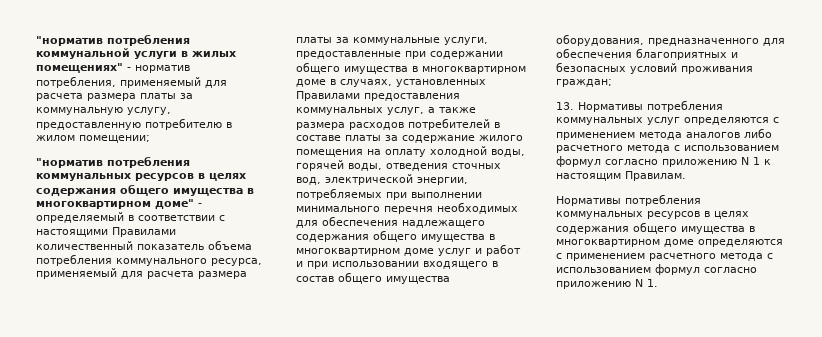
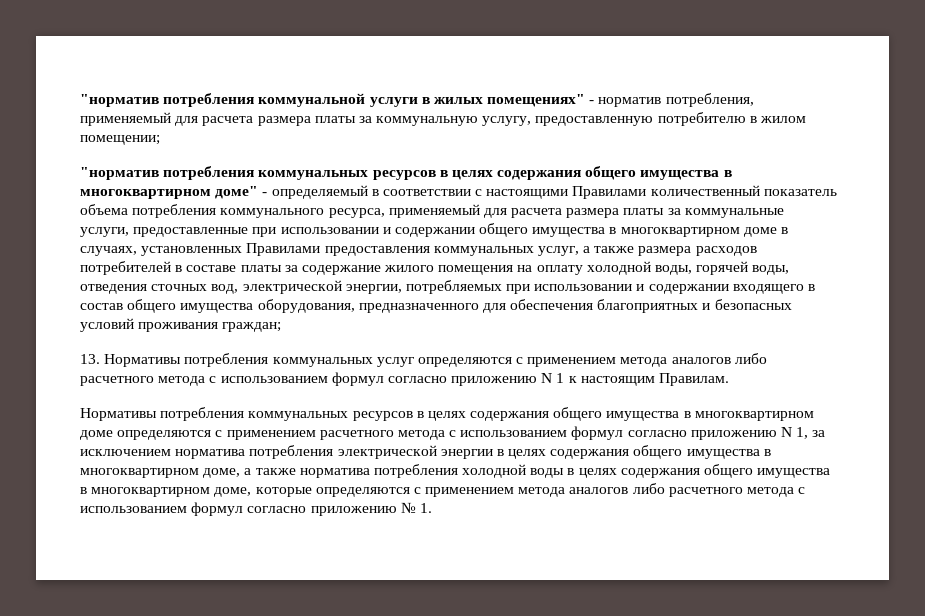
(426, 55) none -> [280,227,391,234] использовании и
[411,192,482,198] [296,202,518,214] [296,216,485,228] [296,230,495,242] [296,244,521,256] [296,261,419,269] выполнении минимального перечня необходимых для обеспечения надлежащего содержания общего имущества в многоквартирном доме услуг и работ и при использовании -> [534,284,729,294] использовании и содержании
(643, 283) none -> [796,427,826,439] [80,445,771,459] [80,464,831,478] [80,483,806,497] [80,502,416,516] 1, за исключением норматива потребления электрической энергии в целях содержания общего имущества в многоквартирном доме, а также норматива потребления холодной воды в целях содержания общего имущества в многоквартирном доме, которые определяются с применением метода аналогов либо расчетного метода с использованием формул согласно приложению №

